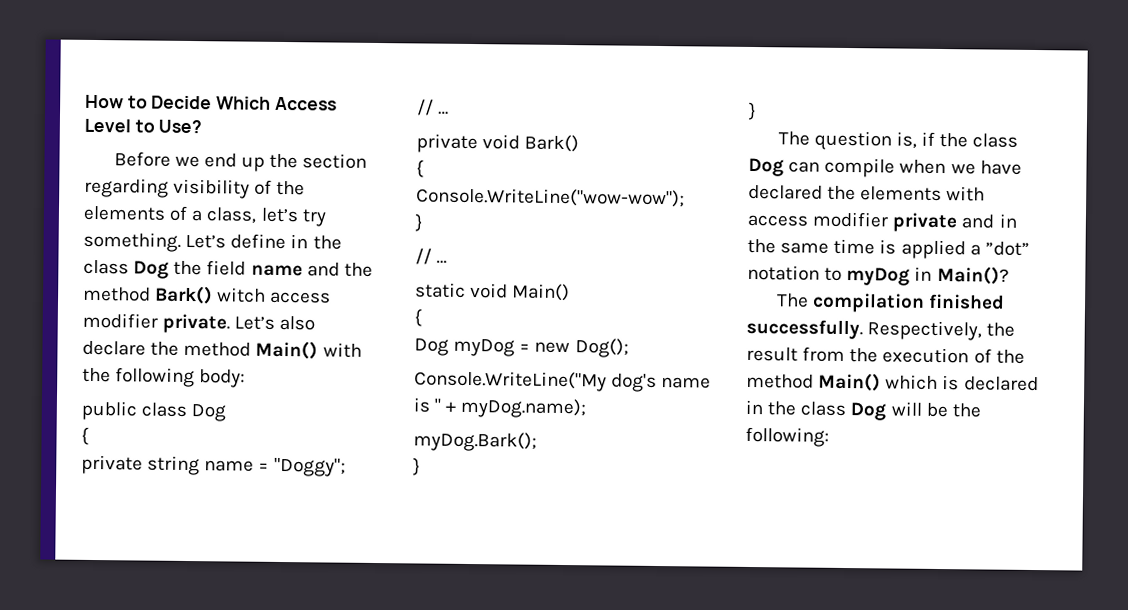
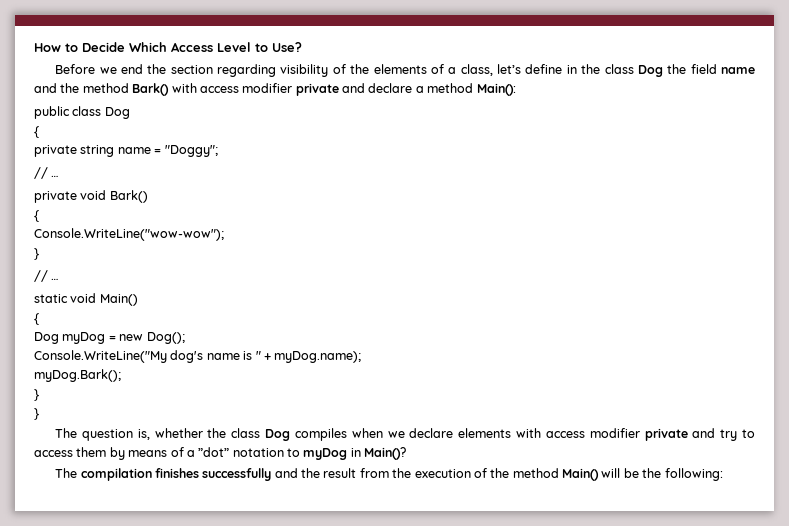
[241,156,266,172] up -> (143, 69) none
[301,209,327,227] [83,231,227,252] try something. Let’s -> (521, 69) none
[217,287,332,304] [82,312,316,334] [82,340,362,360] [82,367,246,388] witch access modifier private. Let’s also declare the method Main() with the following body: -> [171,83,516,96] with access modifier private and declare a method Main():
[921,131,1019,148] [748,157,1022,178] [748,184,857,201] if the class Dog can compile when we have declared the -> [154,428,454,441] whether the class Dog compiles when we declare
[998,213,1017,228] [747,238,966,260] in the same time is applied -> [720,429,756,441] [34,447,184,460] try to access them by means of
[927,293,1005,310] [746,318,983,341] finished successfully. Respectively, -> [154,468,298,481] finishes successfully and
[885,374,1039,392] [745,399,887,421] which is declared in the class Dog -> (599, 474) none

